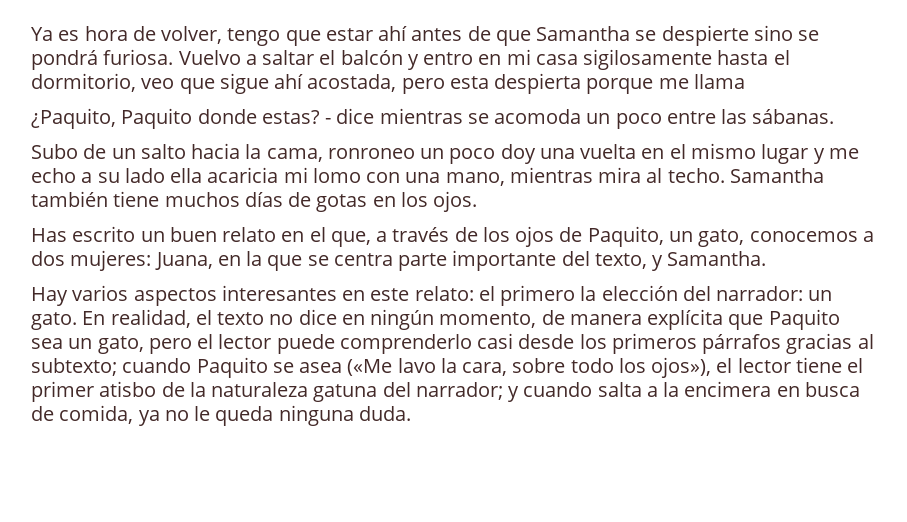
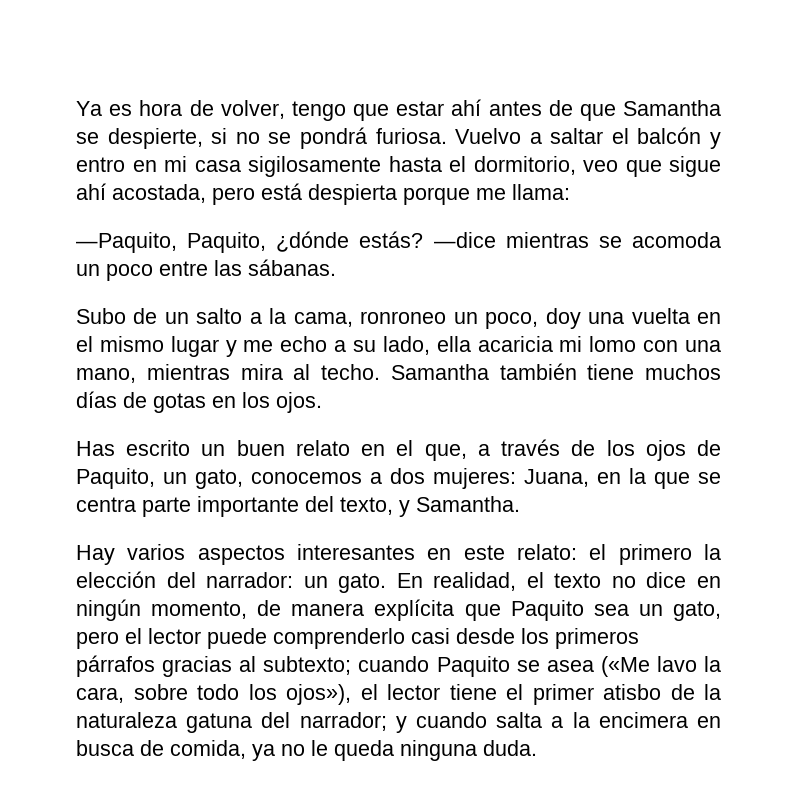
[661,25,793,46] despierte sino -> [107,128,260,149] despierte, si no
[449,76,489,89] esta -> [261,183,302,200] está
[693,74,745,89] [31,108,375,129] llama // ¿Paquito, Paquito donde estas? - dice -> [512,184,570,200] [76,231,496,253] llama: // —Paquito, Paquito, ¿dónde estás? —dice
[191,143,241,159] hacia -> [249,312,262,324] a
[449,148,496,164] poco -> [485,312,539,329] poco,
[124,168,165,183] lado -> [382,336,430,355] lado,

